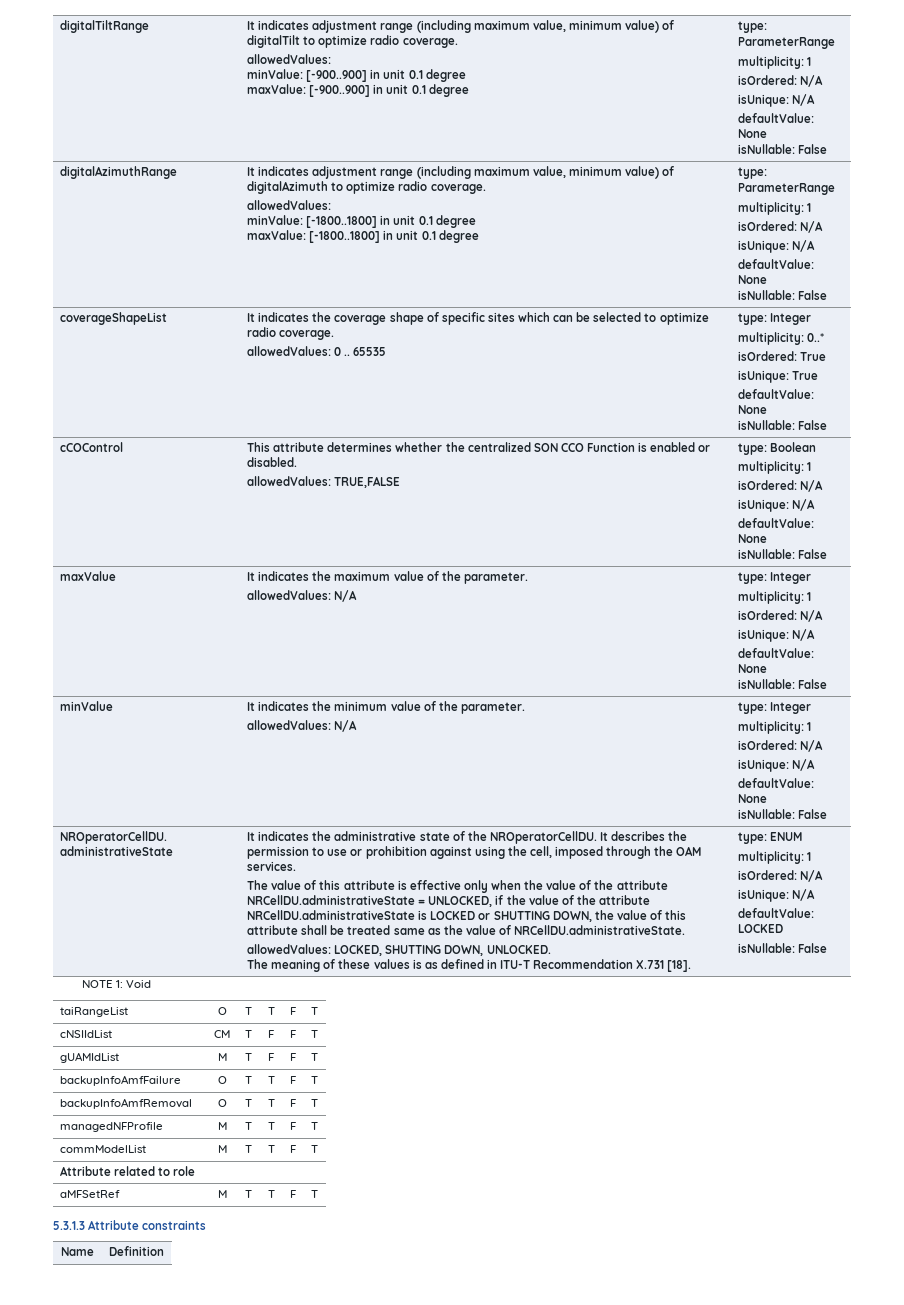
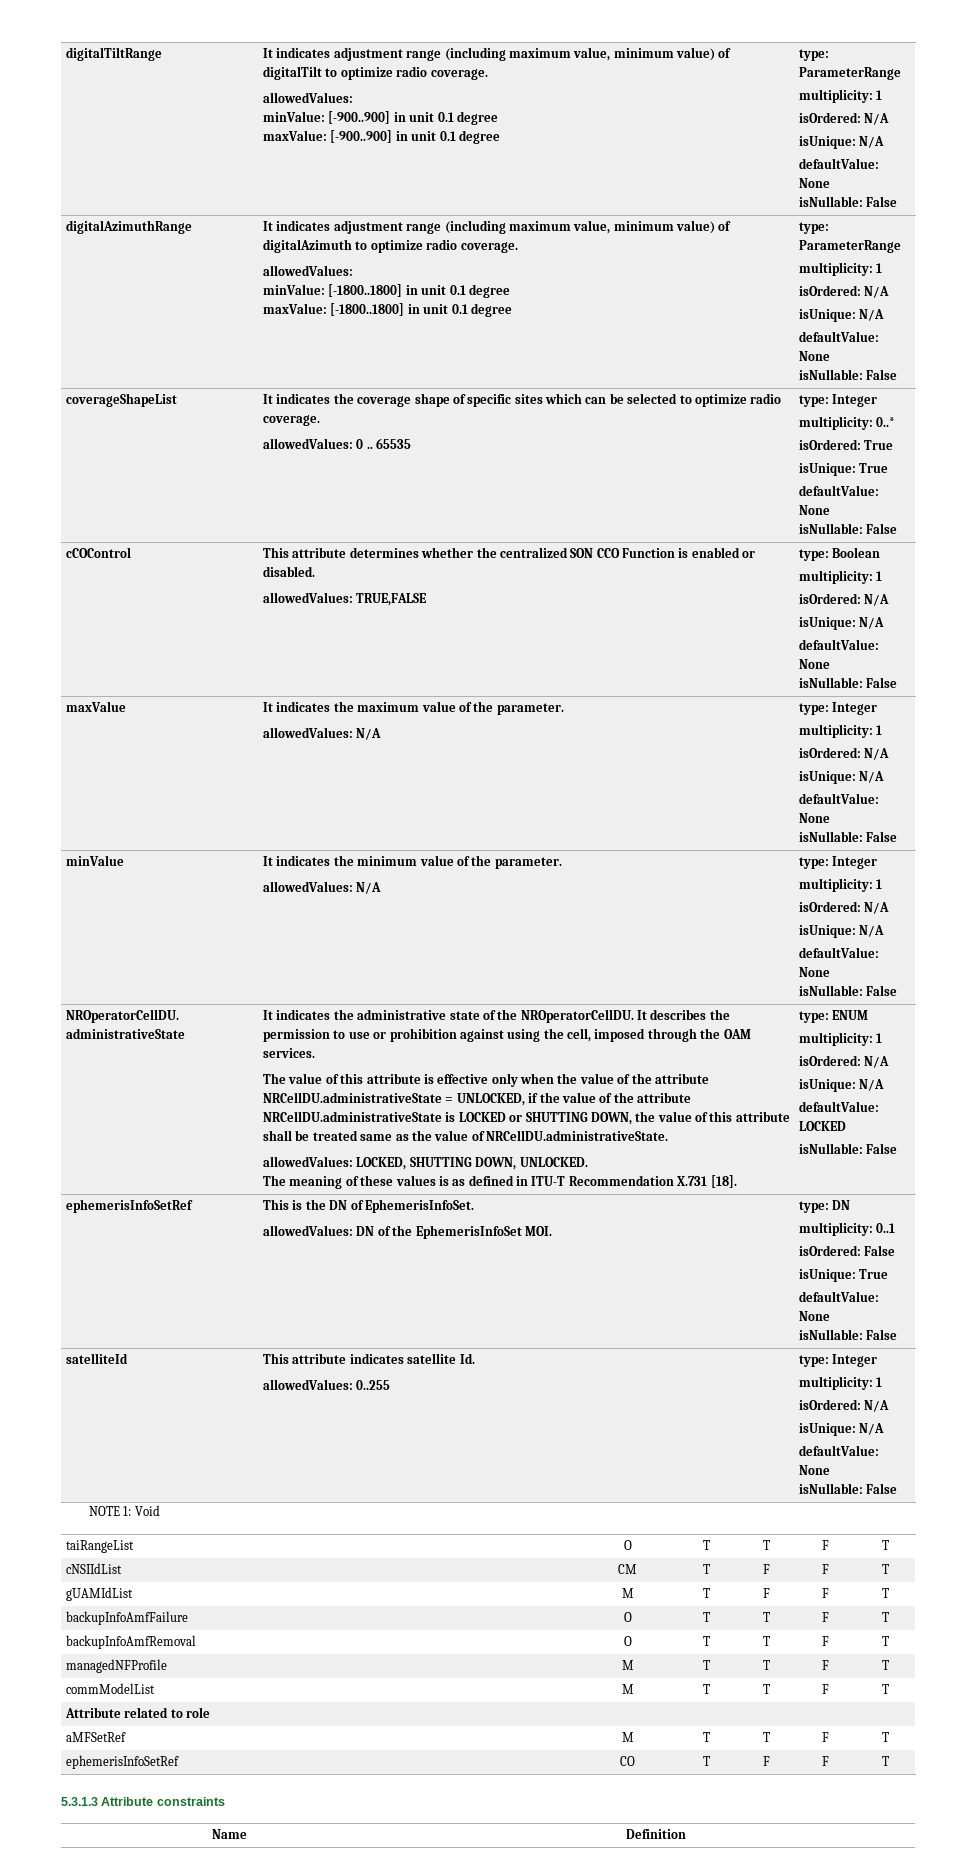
(828, 948) none -> [66,1199,194,1213] [263,1199,474,1213] [263,1225,552,1239] [799,1200,851,1213] [799,1222,896,1236] [799,1245,896,1256] [799,1269,889,1282] [799,1291,880,1302] [799,1311,831,1321] [799,1329,898,1340] [66,1353,129,1364] [263,1353,475,1364] [263,1379,391,1390] [799,1354,878,1367] [799,1376,883,1390] [799,1399,890,1412] [799,1423,885,1436] [799,1445,880,1456] [799,1465,831,1475] [799,1483,898,1494] // ephemerisInfoSetRef | This is the DN of EphemerisInfoSet. // allowedValues: DN of the EphemerisInfoSet MOI. | type: DN // multiplicity: 0..1 // isOrdered: False // isUnique: True // defaultValue: None // isNullable: False // satelliteId | This attribute indicates satellite Id. // allowedValues: 0..255 | type: Integer // multiplicity: 1 // isOrdered: N/A // isUnique: N/A // defaultValue: None // isNullable: False
(318, 1194) none -> [66,1755,180,1769] [620,1756,636,1766] [703,1756,711,1766] [762,1756,770,1766] [822,1756,830,1766] [882,1756,890,1766] // ephemerisInfoSetRef | CO | T | F | F | T

